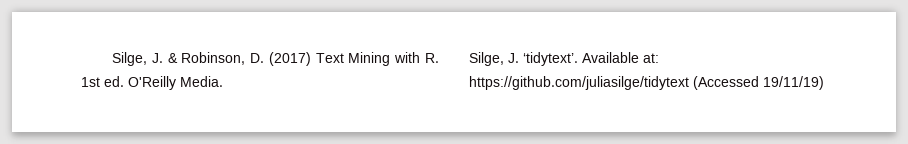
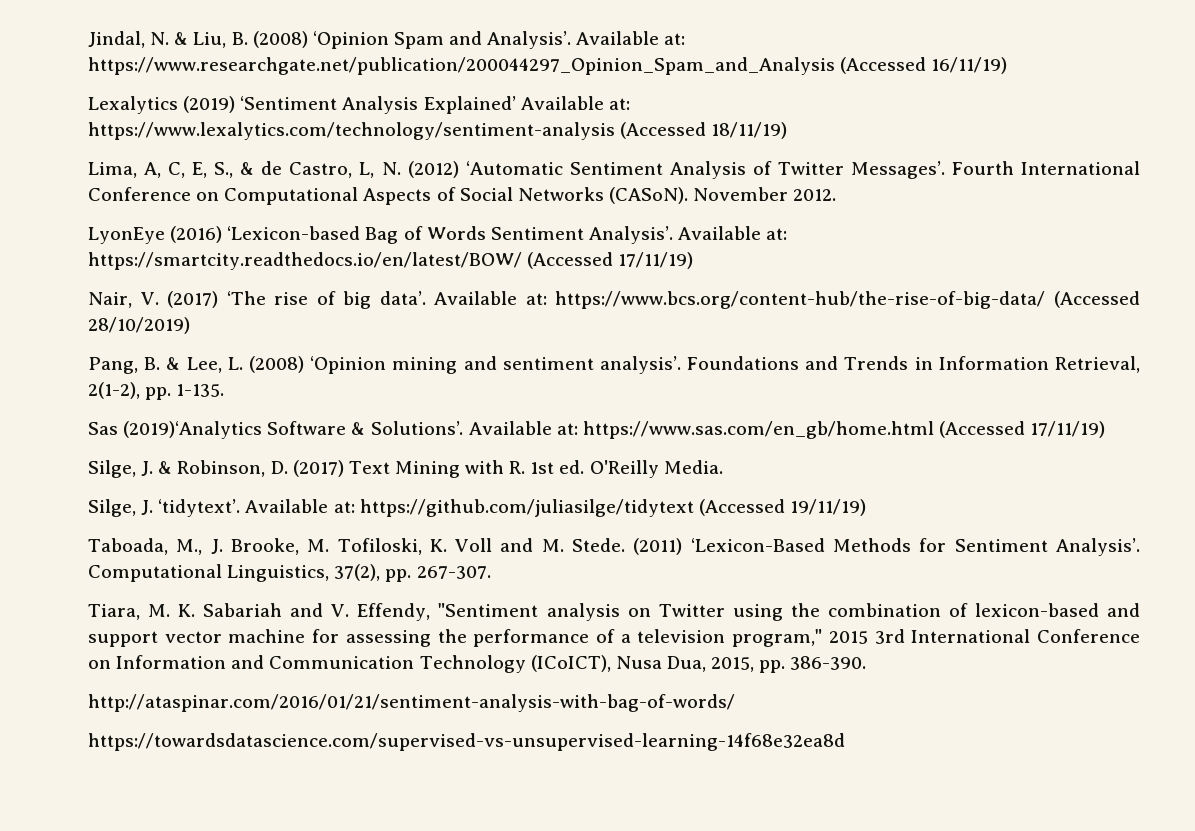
(112, 59) none -> [88,31,686,49] [88,57,1008,75] [88,96,630,114] [88,122,788,140] [88,161,1140,179] [88,187,837,205] [88,226,788,244] [88,252,694,270] [88,291,1140,309] [88,317,190,334] [88,356,1140,374] [88,382,225,400] [88,421,1106,439] Jindal, N. & Liu, B. (2008) ‘Opinion Spam and Analysis’. Available at: https://www.researchgate.net/publication/200044297_Opinion_Spam_and_Analysis (Accessed 16/11/19) // Lexalytics (2019) ‘Sentiment Analysis Explained’ Available at: https://www.lexalytics.com/technology/sentiment-analysis (Accessed 18/11/19) // Lima, A, C, E, S., & de Castro, L, N. (2012) ‘Automatic Sentiment Analysis of Twitter Messages’. Fourth International Conference on Computational Aspects of Social Networks (CASoN). November 2012. // LyonEye (2016) ‘Lexicon-based Bag of Words Sentiment Analysis’. Available at: https://smartcity.readthedocs.io/en/latest/BOW/ (Accessed 17/11/19) // Nair, V. (2017) ‘The rise of big data’. Available at: https://www.bcs.org/content-hub/the-rise-of-big-data/ (Accessed 28/10/2019) // Pang, B. & Lee, L. (2008) ‘Opinion mining and sentiment analysis’. Foundations and Trends in Information Retrieval, 2(1-2), pp. 1-135. // Sas (2019)‘Analytics Software & Solutions’. Available at: https://www.sas.com/en_gb/home.html (Accessed 17/11/19) //
(824, 83) none -> [88,538,1141,556] [88,564,491,582] [88,603,1140,621] [88,629,1140,647] [88,655,867,673] [88,694,735,712] [88,733,845,751] // Taboada, M., J. Brooke, M. Tofiloski, K. Voll and M. Stede. (2011) ‘Lexicon-Based Methods for Sentiment Analysis’. Computational Linguistics, 37(2), pp. 267-307. // Tiara, M. K. Sabariah and V. Effendy, "Sentiment analysis on Twitter using the combination of lexicon-based and support vector machine for assessing the performance of a television program," 2015 3rd International Conference on Information and Communication Technology (ICoICT), Nusa Dua, 2015, pp. 386-390. // http://ataspinar.com/2016/01/21/sentiment-analysis-with-bag-of-words/ // https://towardsdatascience.com/supervised-vs-unsupervised-learning-14f68e32ea8d

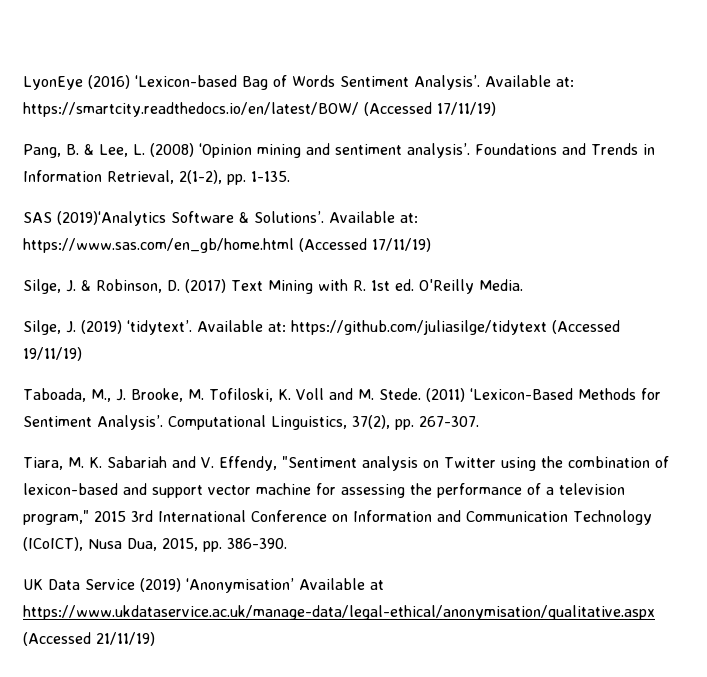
[88,31,686,49] [88,57,1008,75] [88,96,630,114] [88,122,788,140] [88,161,1140,179] [88,187,837,205] Jindal, N. & Liu, B. (2008) ‘Opinion Spam and Analysis’. Available at: https://www.researchgate.net/publication/200044297_Opinion_Spam_and_Analysis (Accessed 16/11/19) // Lexalytics (2019) ‘Sentiment Analysis Explained’ Available at: https://www.lexalytics.com/technology/sentiment-analysis (Accessed 18/11/19) // Lima, A, C, E, S., & de Castro, L, N. (2012) ‘Automatic Sentiment Analysis of Twitter Messages’. Fourth International Conference on Computational Aspects of Social Networks (CASoN). November 2012. // -> (23, 83) none
[88,291,1140,309] [88,317,190,334] // Nair, V. (2017) ‘The rise of big data’. Available at: https://www.bcs.org/content-hub/the-rise-of-big-data/ (Accessed 28/10/2019) -> (496, 109) none
[88,422,118,435] Sas -> [23,212,52,223] SAS
(154, 507) none -> [81,320,122,334] (2019)
[88,694,735,712] [88,733,845,751] http://ataspinar.com/2016/01/21/sentiment-analysis-with-bag-of-words/ // https://towardsdatascience.com/supervised-vs-unsupervised-learning-14f68e32ea8d -> [23,578,384,593] [23,605,655,620] [23,632,155,646] UK Data Service (2019) ‘Anonymisation’ Available at https://www.ukdataservice.ac.uk/manage-data/legal-ethical/anonymisation/qualitative.aspx (Accessed 21/11/19)

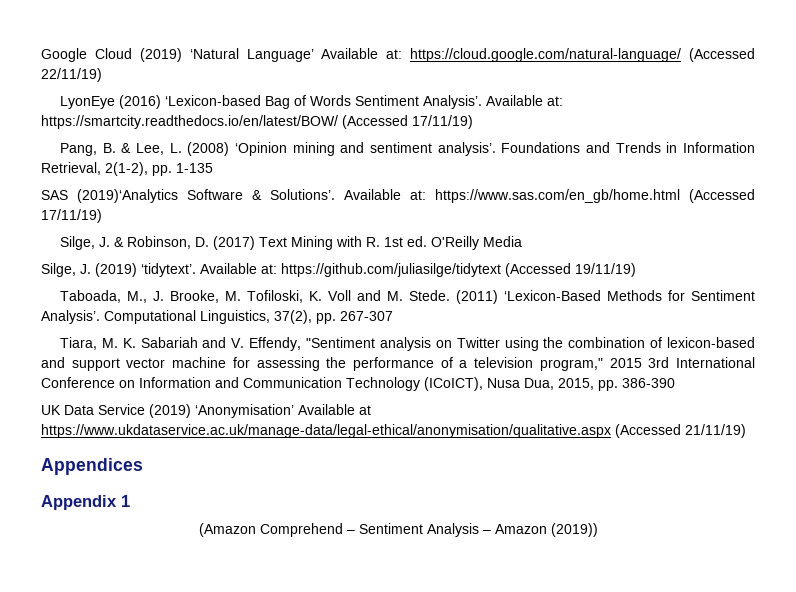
(23, 83) none -> [41,48,755,62] [41,68,102,82] Google Cloud (2019) ‘Natural Language’ Available at: https://cloud.google.com/natural-language/ (Accessed 22/11/19) //
[251,171,290,182] 1-135. -> [176,163,213,173] 1-135
[478,279,523,291] Media. -> [483,236,523,247] Media
[418,416,479,427] 267-307. -> [340,311,393,321] 267-307
[227,538,287,549] 386-390. -> [622,378,675,388] 386-390
(155, 639) none -> [41,458,143,475] [41,495,130,510] [198,523,598,537] // Appendices // Appendix 1 // (Amazon Comprehend – Sentiment Analysis – Amazon (2019))

